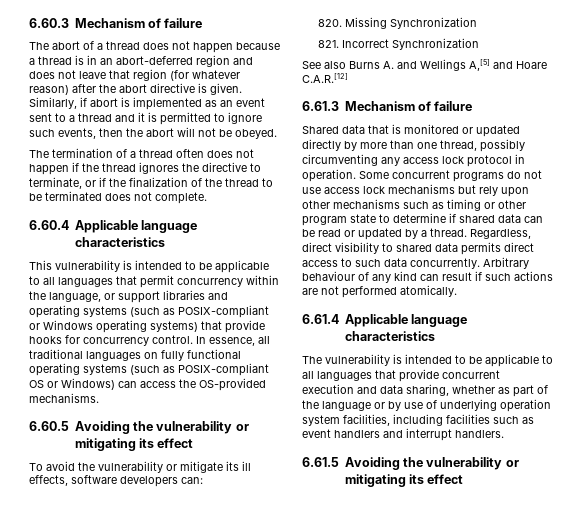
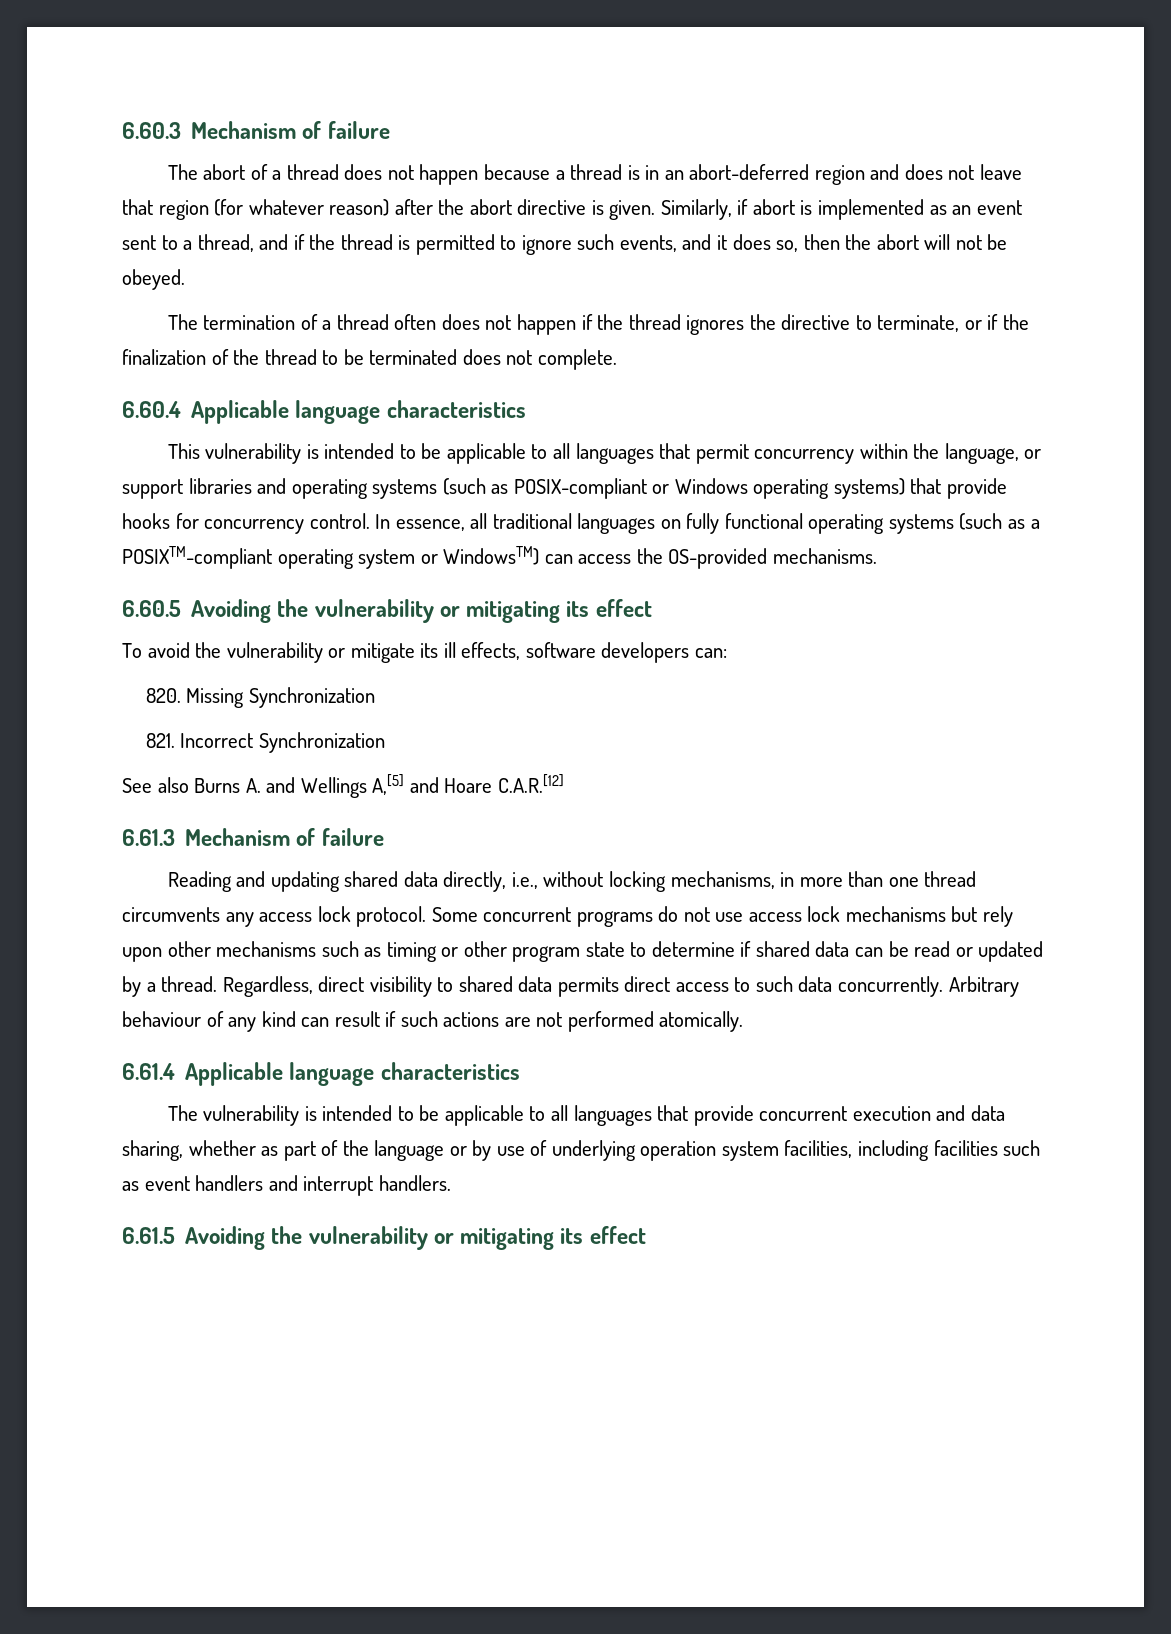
[78,112,145,122] thread and it -> [197,234,393,252] thread, and if the thread
(96, 133) none -> [682,234,799,252] and it does so,
[178,363,269,376] [29,378,115,390] POSIX-compliant OS or Windows) -> [1030,519,1040,529] [122,546,540,569] a POSIXTM-compliant operating system or WindowsTM)
[302,124,520,137] [302,139,525,152] [302,154,525,167] [302,169,356,182] Shared data that is monitored or updated directly by more than one thread, possibly circumventing any access lock protocol in operation. -> [167,871,977,892] [122,906,427,927] Reading and updating shared data directly, i.e., without locking mechanisms, in more than one thread circumvents any access lock protocol.

